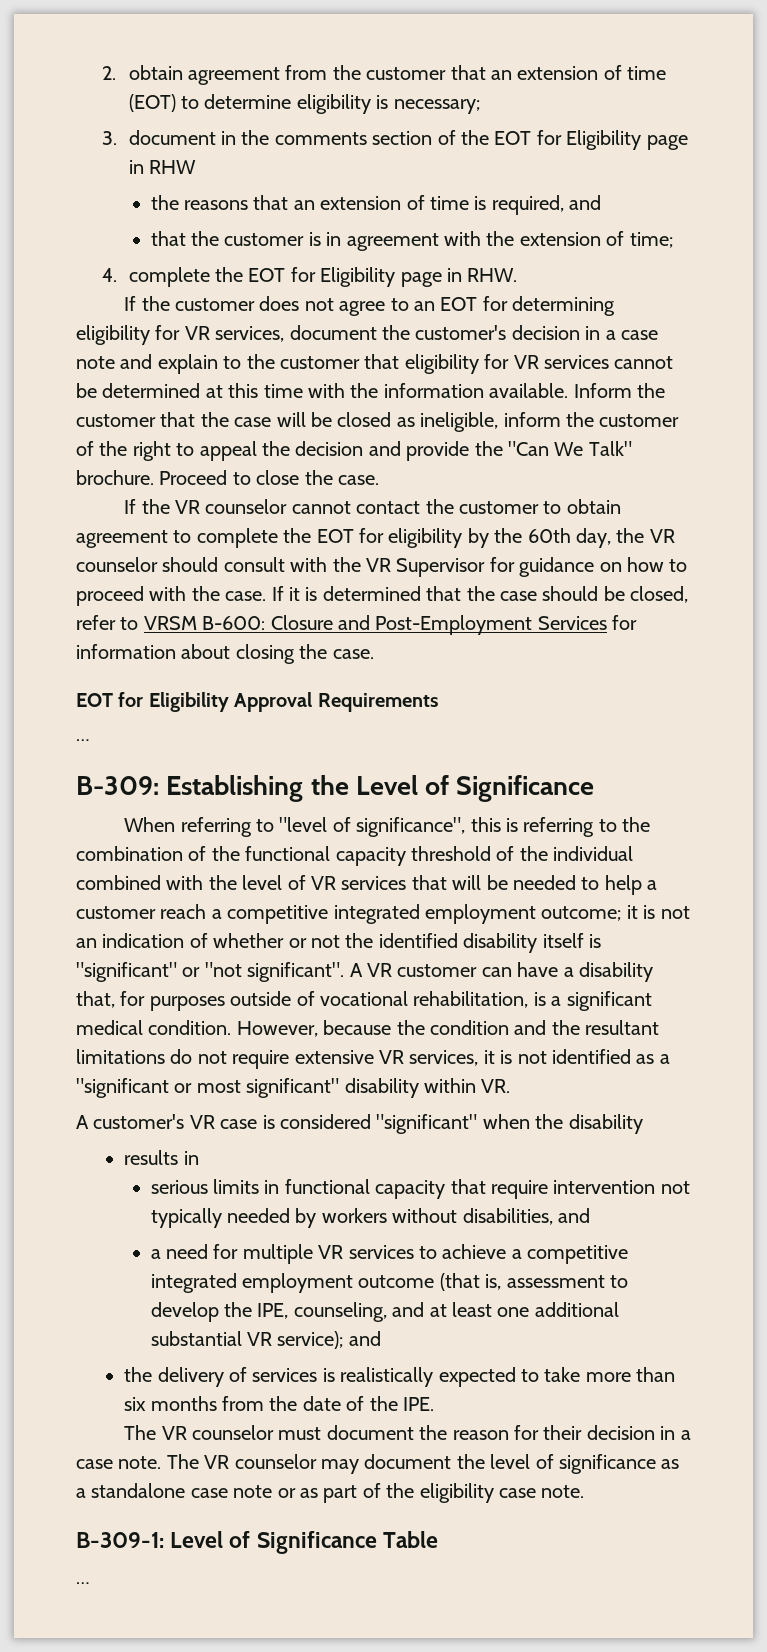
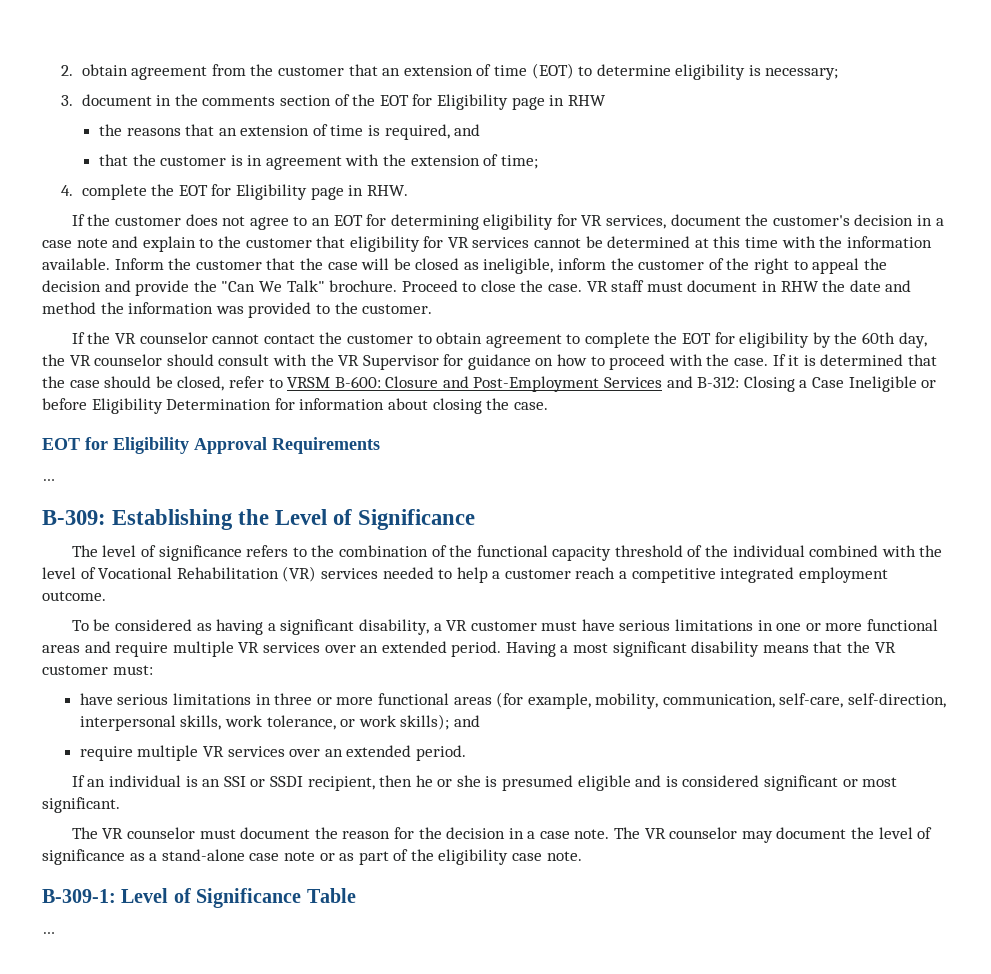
(379, 480) none -> [586,280,912,292] [42,302,433,318] VR staff must document in RHW the date and method the information was provided to the customer.
(607, 623) none -> [666,376,937,392] [42,398,272,414] and B-312: Closing a Case Ineligible or before Eligibility Determination
[124,817,595,837] When referring to "level of significance", this is referring -> [71,545,289,561] The level of significance refers
[311,875,508,890] VR services that will be -> [98,566,378,582] Vocational Rehabilitation (VR) services
[541,905,690,921] [76,933,601,953] [76,962,653,982] [76,991,652,1011] [76,1020,660,1037] [76,1049,670,1069] [76,1078,511,1098] [76,1114,643,1134] [124,1150,199,1165] [150,1179,690,1199] [150,1208,590,1228] [150,1244,629,1264] [150,1273,628,1293] [150,1302,619,1322] [150,1331,381,1349] [124,1367,676,1387] [124,1396,435,1411] outcome; it is not an indication of whether or not the identified disability itself is "significant" or "not significant". A VR customer can have a disability that, for purposes outside of vocational rehabilitation, is a significant medical condition. However, because the condition and the resultant limitations do not require extensive VR services, it is not identified as a "significant or most significant" disability within VR. // A customer's VR case is considered "significant" when the disability // results in // serious limits in functional capacity that require intervention not typically needed by workers without disabilities, and // a need for multiple VR services to achieve a competitive integrated employment outcome (that is, assessment to develop the IPE, counseling, and at least one additional substantial VR service); and // the delivery of services is realistically expected to take more than six months from the date of the IPE. -> [42,591,106,601] [71,619,938,635] [42,641,896,657] [42,665,153,675] [79,692,947,709] [79,714,480,731] [79,745,466,761] [71,775,898,791] [42,797,120,813] outcome. // To be considered as having a significant disability, a VR customer must have serious limitations in one or more functional areas and require multiple VR services over an extended period. Having a most significant disability means that the VR customer must: // have serious limitations in three or more functional areas (for example, mobility, communication, self-care, self-direction, interpersonal skills, work tolerance, or work skills); and // require multiple VR services over an extended period. // If an individual is an SSI or SSDI recipient, then he or she is presumed eligible and is considered significant or most significant.
[543,1425,583,1440] their -> [418,827,442,839] the
[91,1483,186,1498] standalone -> [161,849,245,861] stand-alone

